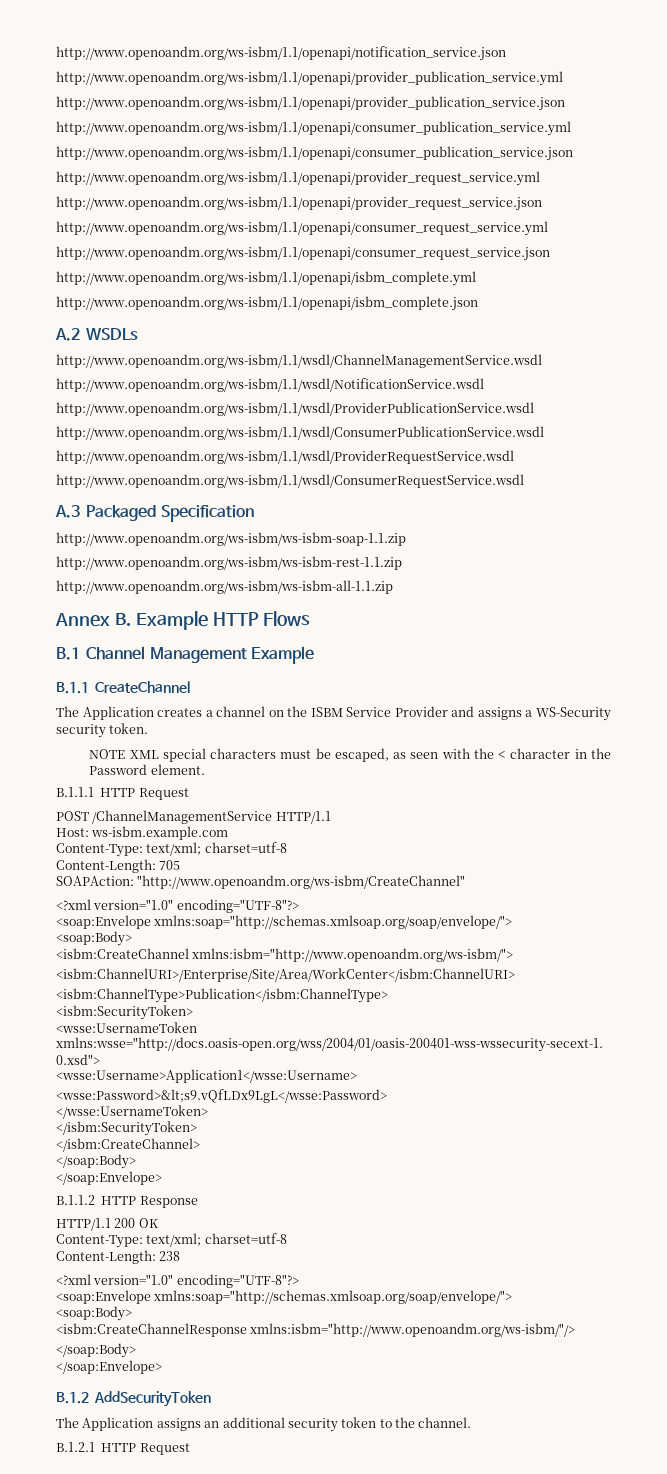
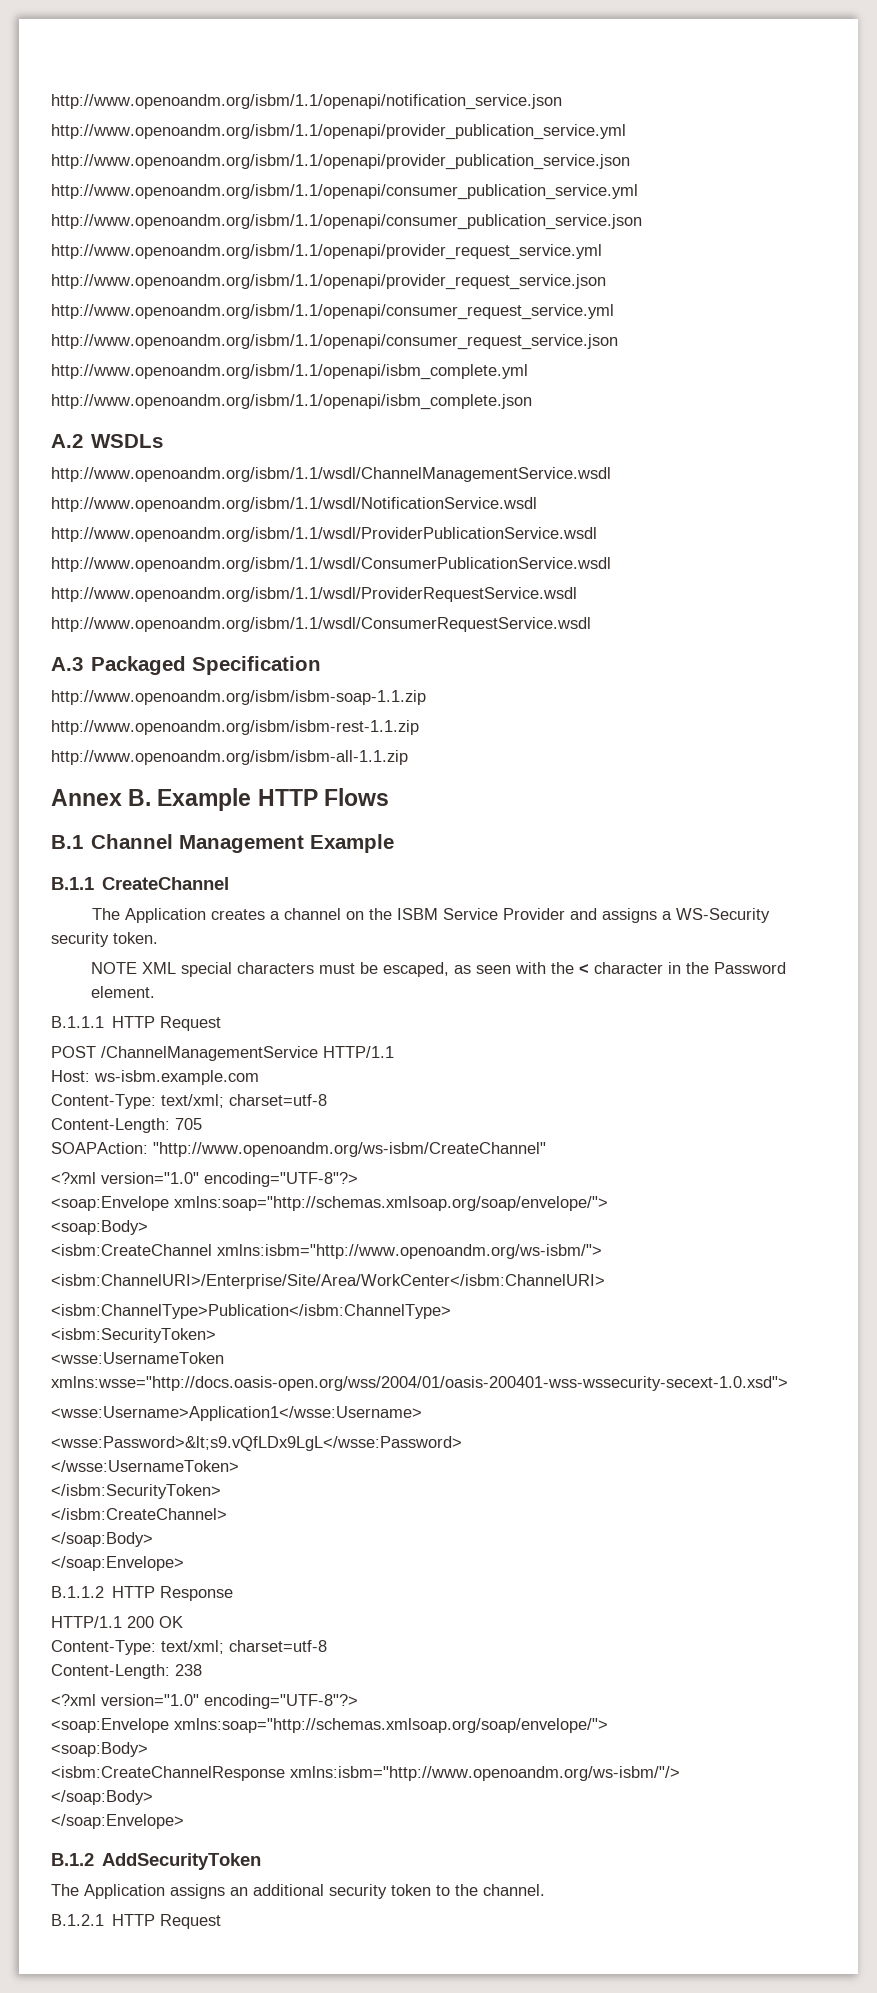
[56,46,506,61] [56,71,563,86] [56,96,565,111] [56,121,571,136] [56,146,573,161] [56,171,540,186] [56,196,542,211] [56,221,548,236] [56,246,550,261] [56,271,476,286] [56,296,478,311] [55,328,139,341] [56,354,542,368] [56,378,484,392] [56,402,534,416] [56,426,544,440] [56,450,514,464] [56,474,524,488] http://www.openoandm.org/ws-isbm/1.1/openapi/notification_service.json // http://www.openoandm.org/ws-isbm/1.1/openapi/provider_publication_service.yml // http://www.openoandm.org/ws-isbm/1.1/openapi/provider_publication_service.json // http://www.openoandm.org/ws-isbm/1.1/openapi/consumer_publication_service.yml // http://www.openoandm.org/ws-isbm/1.1/openapi/consumer_publication_service.json // http://www.openoandm.org/ws-isbm/1.1/openapi/provider_request_service.yml // http://www.openoandm.org/ws-isbm/1.1/openapi/provider_request_service.json // http://www.openoandm.org/ws-isbm/1.1/openapi/consumer_request_service.yml // http://www.openoandm.org/ws-isbm/1.1/openapi/consumer_request_service.json // http://www.openoandm.org/ws-isbm/1.1/openapi/isbm_complete.yml // http://www.openoandm.org/ws-isbm/1.1/openapi/isbm_complete.json // A.2 WSDLs // http://www.openoandm.org/ws-isbm/1.1/wsdl/ChannelManagementService.wsdl // http://www.openoandm.org/ws-isbm/1.1/wsdl/NotificationService.wsdl // http://www.openoandm.org/ws-isbm/1.1/wsdl/ProviderPublicationService.wsdl // http://www.openoandm.org/ws-isbm/1.1/wsdl/ConsumerPublicationService.wsdl // http://www.openoandm.org/ws-isbm/1.1/wsdl/ProviderRequestService.wsdl // http://www.openoandm.org/ws-isbm/1.1/wsdl/ConsumerRequestService.wsdl -> [51,94,562,110] [51,124,626,140] [51,154,630,170] [51,184,638,200] [51,214,642,230] [51,244,602,260] [51,274,606,290] [51,304,614,320] [51,334,618,350] [51,364,528,380] [51,394,532,410] [51,434,164,448] [51,467,611,482] [51,497,537,512] [51,527,597,542] [51,557,611,572] [51,587,577,602] [51,617,591,632] http://www.openoandm.org/isbm/1.1/openapi/notification_service.json // http://www.openoandm.org/isbm/1.1/openapi/provider_publication_service.yml // http://www.openoandm.org/isbm/1.1/openapi/provider_publication_service.json // http://www.openoandm.org/isbm/1.1/openapi/consumer_publication_service.yml // http://www.openoandm.org/isbm/1.1/openapi/consumer_publication_service.json // http://www.openoandm.org/isbm/1.1/openapi/provider_request_service.yml // http://www.openoandm.org/isbm/1.1/openapi/provider_request_service.json // http://www.openoandm.org/isbm/1.1/openapi/consumer_request_service.yml // http://www.openoandm.org/isbm/1.1/openapi/consumer_request_service.json // http://www.openoandm.org/isbm/1.1/openapi/isbm_complete.yml // http://www.openoandm.org/isbm/1.1/openapi/isbm_complete.json // A.2 WSDLs // http://www.openoandm.org/isbm/1.1/wsdl/ChannelManagementService.wsdl // http://www.openoandm.org/isbm/1.1/wsdl/NotificationService.wsdl // http://www.openoandm.org/isbm/1.1/wsdl/ProviderPublicationService.wsdl // http://www.openoandm.org/isbm/1.1/wsdl/ConsumerPublicationService.wsdl // http://www.openoandm.org/isbm/1.1/wsdl/ProviderRequestService.wsdl // http://www.openoandm.org/isbm/1.1/wsdl/ConsumerRequestService.wsdl
[56,532,406,546] [56,556,402,570] [56,580,393,594] http://www.openoandm.org/ws-isbm/ws-isbm-soap-1.1.zip // http://www.openoandm.org/ws-isbm/ws-isbm-rest-1.1.zip // http://www.openoandm.org/ws-isbm/ws-isbm-all-1.1.zip -> [51,690,426,705] [51,720,419,735] [51,750,408,765] http://www.openoandm.org/isbm/isbm-soap-1.1.zip // http://www.openoandm.org/isbm/isbm-rest-1.1.zip // http://www.openoandm.org/isbm/isbm-all-1.1.zip

